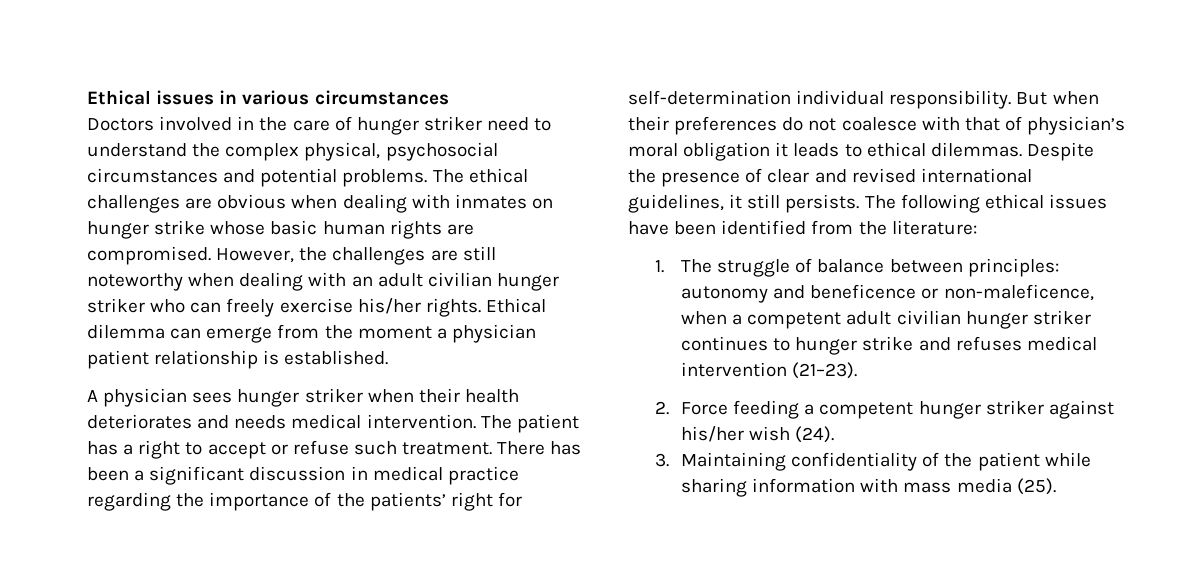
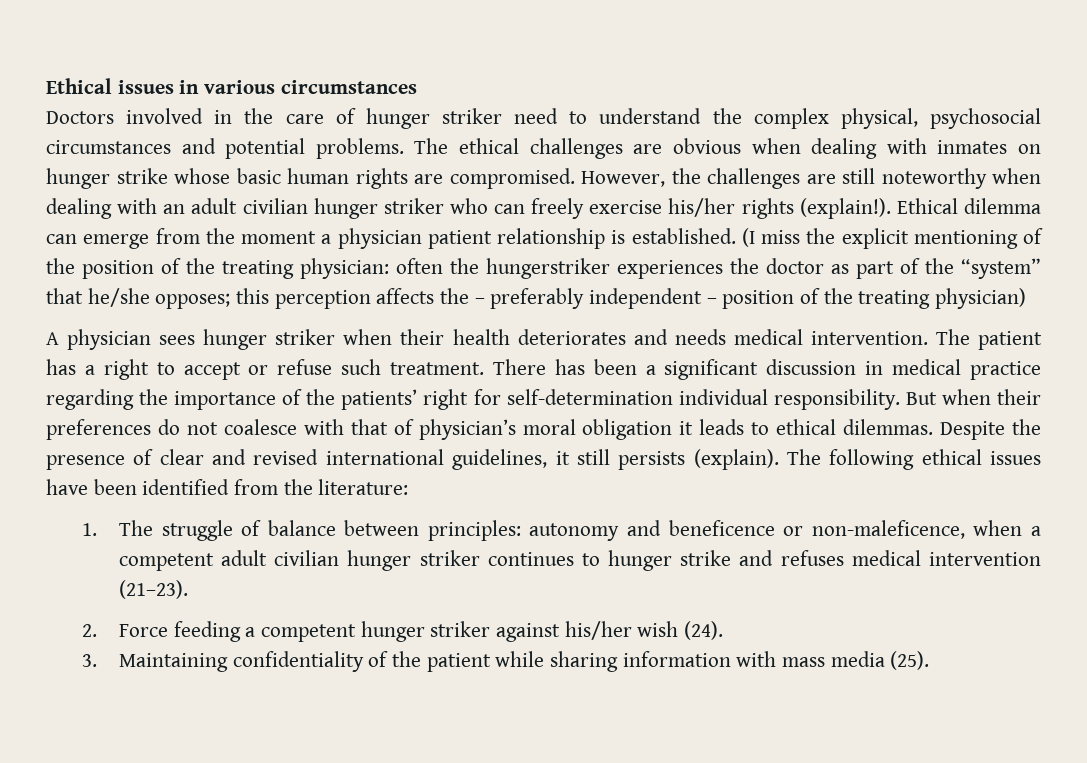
[425,298,481,317] rights. -> [741,198,891,219] rights (explain!).
(389, 357) none -> [741,228,1043,249] [46,258,1041,279] [46,288,1027,309] (I miss the explicit mentioning of the position of the treating physician: often the hungerstriker experiences the doctor as part of the “system” that he/she opposes; this perception affects the – preferably independent – position of the treating physician)
[785,194,860,213] persists. -> [618,449,779,470] persists (explain).

